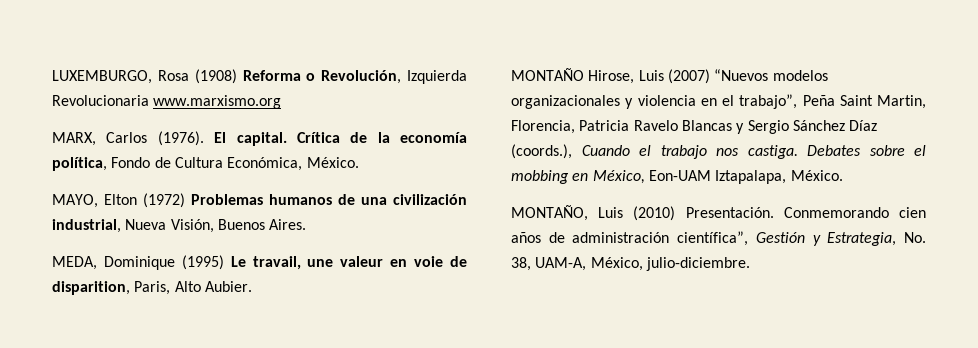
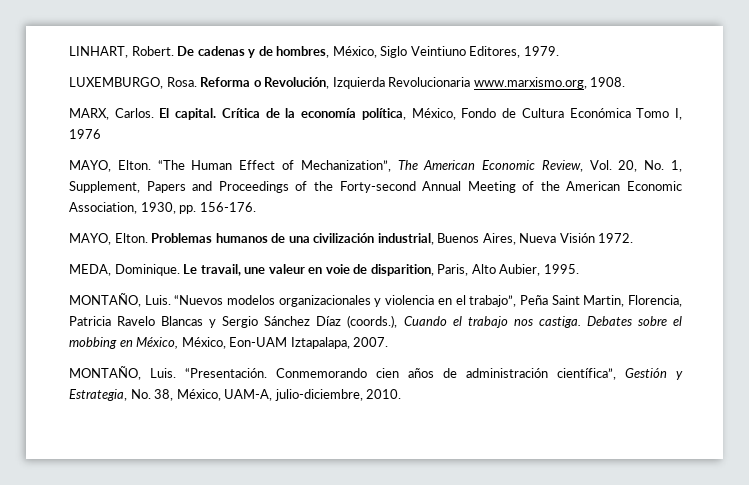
[52,69,237,84] LUXEMBURGO, Rosa (1908) -> [69,46,559,58] [69,77,197,89] LINHART, Robert. De cadenas y de hombres, México, Siglo Veintiuno Editores, 1979. // LUXEMBURGO, Rosa.
[153,95,282,109] www.marxismo.org -> [473,77,626,89] www.marxismo.org, 1908.
[106,131,204,146] Carlos (1976). -> [114,108,154,118] Carlos.
(107, 164) none -> [411,108,456,120] México,
[227,157,359,171] [52,193,185,208] Económica, México. // MAYO, Elton (1972) -> [569,108,683,120] [69,129,101,139] [69,160,683,172] [69,181,682,193] [69,202,256,214] [69,233,148,245] Económica Tomo I, 1976 // MAYO, Elton. “The Human Effect of Mechanization”, The American Economic Review, Vol. 20, No. 1, Supplement, Papers and Proceedings of the Forty-second Annual Meeting of the American Economic Association, 1930, pp. 156-176. // MAYO, Elton.
[125,219,307,233] Nueva Visión, Buenos Aires. -> [437,233,634,245] Buenos Aires, Nueva Visión 1972.
[103,255,224,270] Dominique (1995) -> [114,264,180,276] Dominique.
[204,281,252,292] [511,68,710,84] Aubier. // MONTAÑO Hirose, Luis (2007) -> [499,264,579,276] [69,293,171,307] Aubier, 1995. // MONTAÑO, Luis.
(645, 177) none -> [181,337,226,349] México,
[790,170,843,181] [511,205,774,221] México. // MONTAÑO, Luis (2010) Presentación. -> [353,337,389,347] [69,366,267,380] 2007. // MONTAÑO, Luis. “Presentación.
[535,257,750,271] UAM-A, México, julio-diciembre. -> [176,389,402,401] México, UAM-A, julio-diciembre, 2010.

